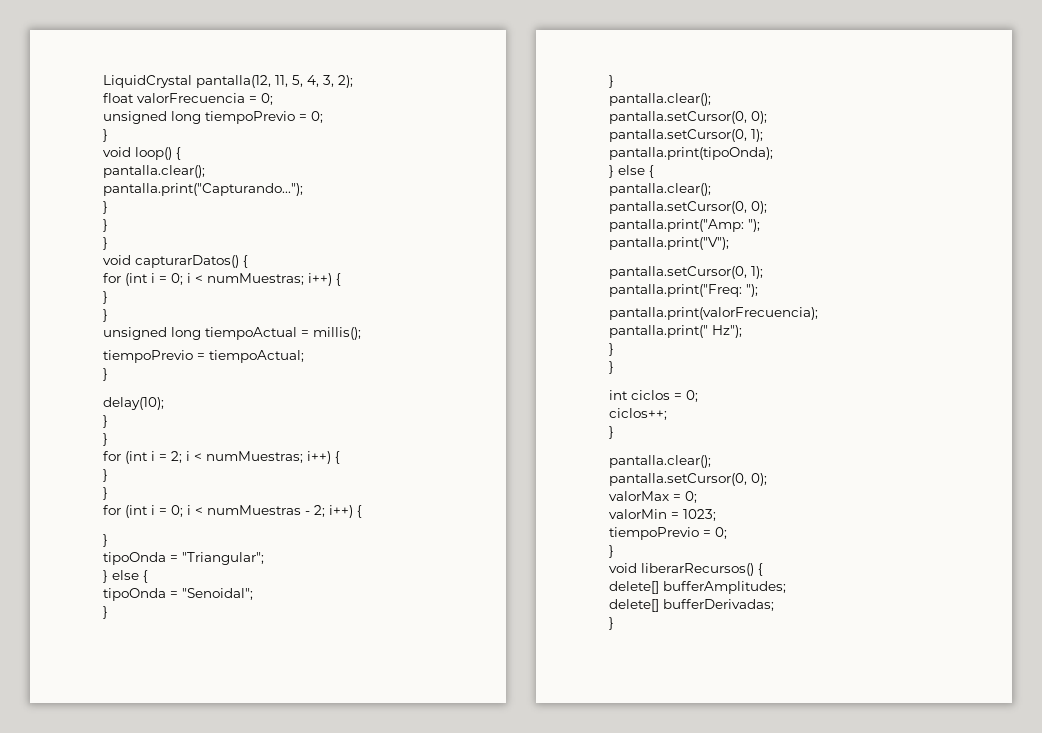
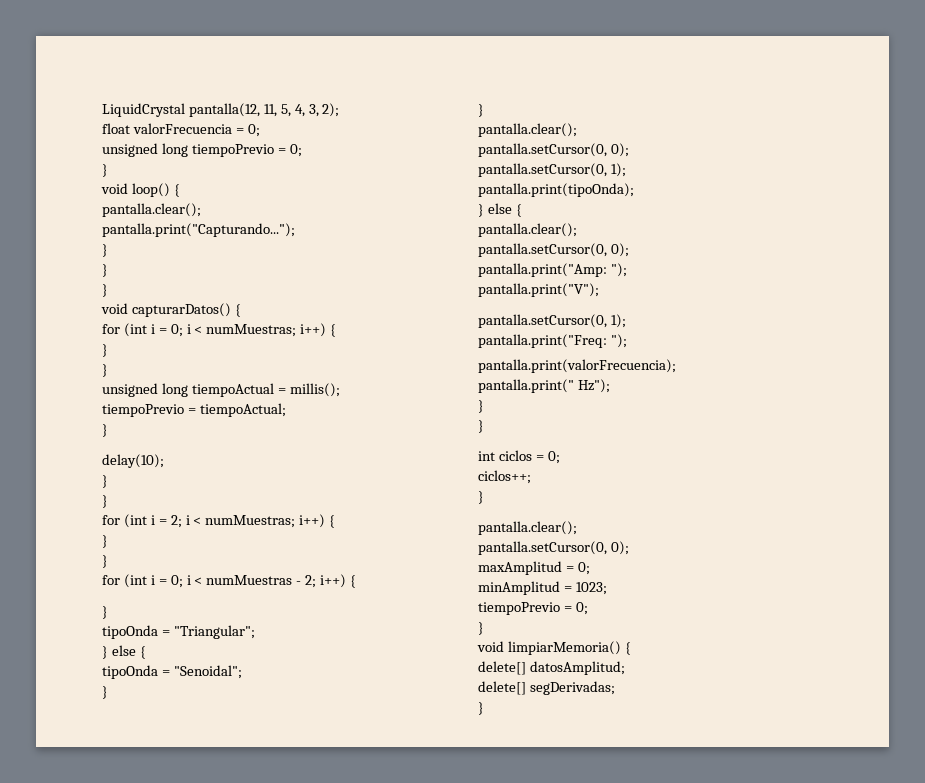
[609,491,697,503] [609,509,667,519] valorMax = 0; // valorMin -> [478,561,590,575] [478,581,560,595] maxAmplitud = 0; // minAmplitud
[641,563,754,576] liberarRecursos() -> [507,641,621,655] limpiarMemoria()
[663,581,786,594] [609,599,774,612] bufferAmplitudes; // delete[] bufferDerivadas; -> [529,661,625,675] [478,681,615,695] datosAmplitud; // delete[] segDerivadas;

